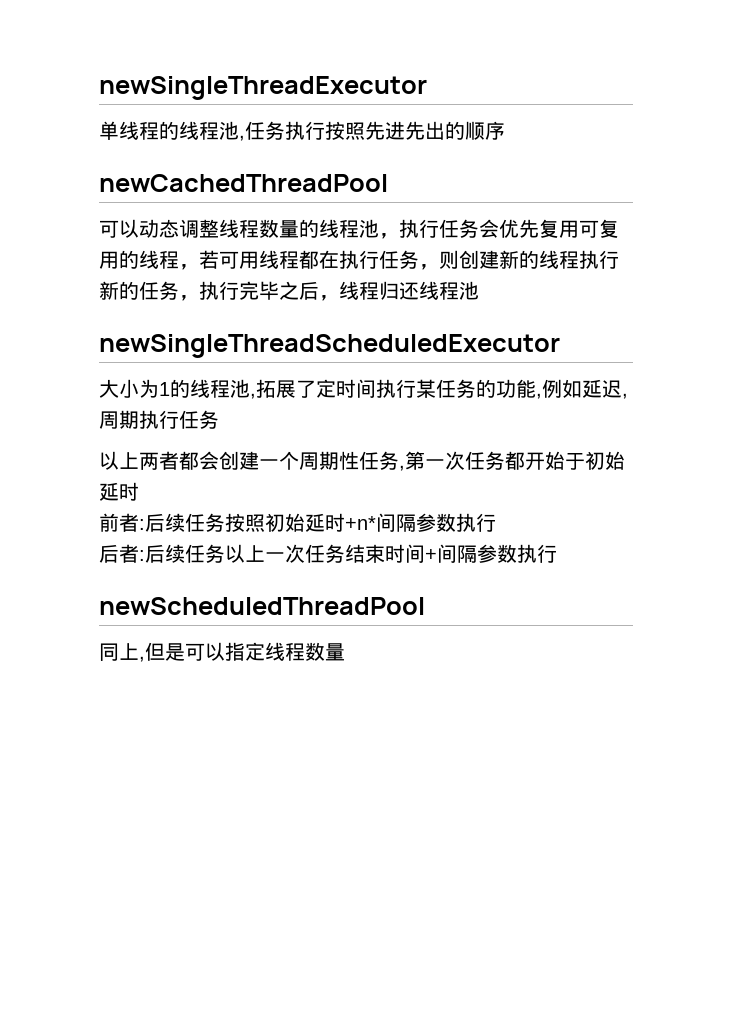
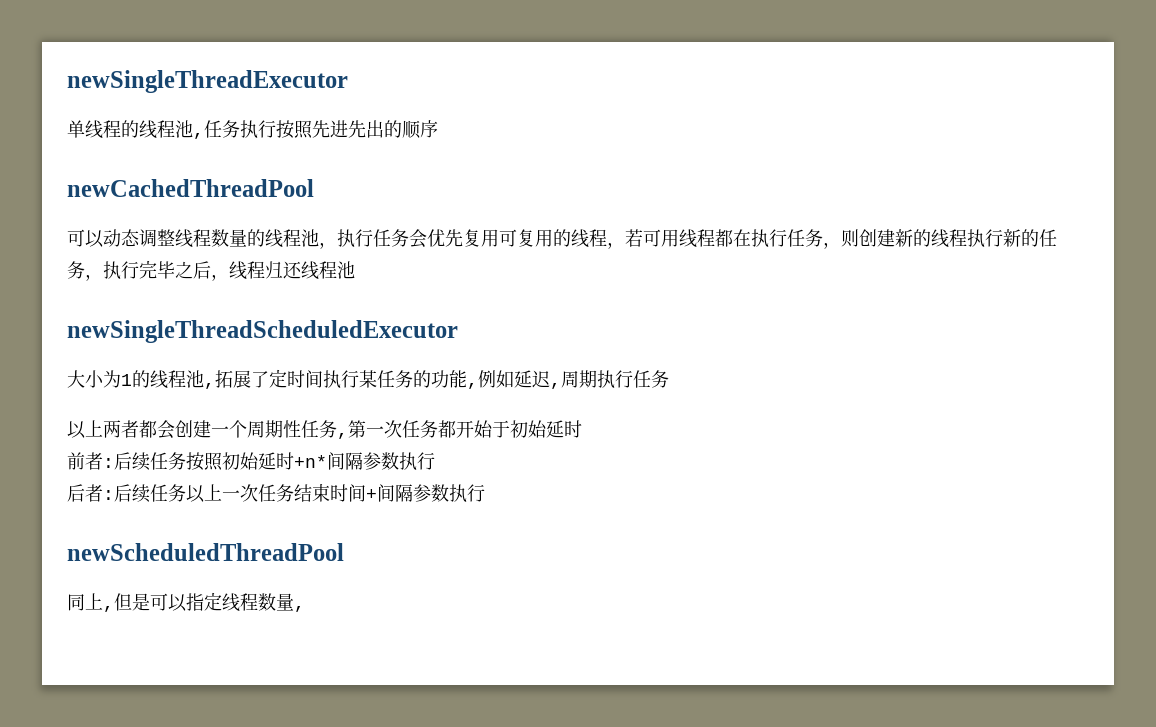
(345, 652) none -> [294,606,305,612] ,

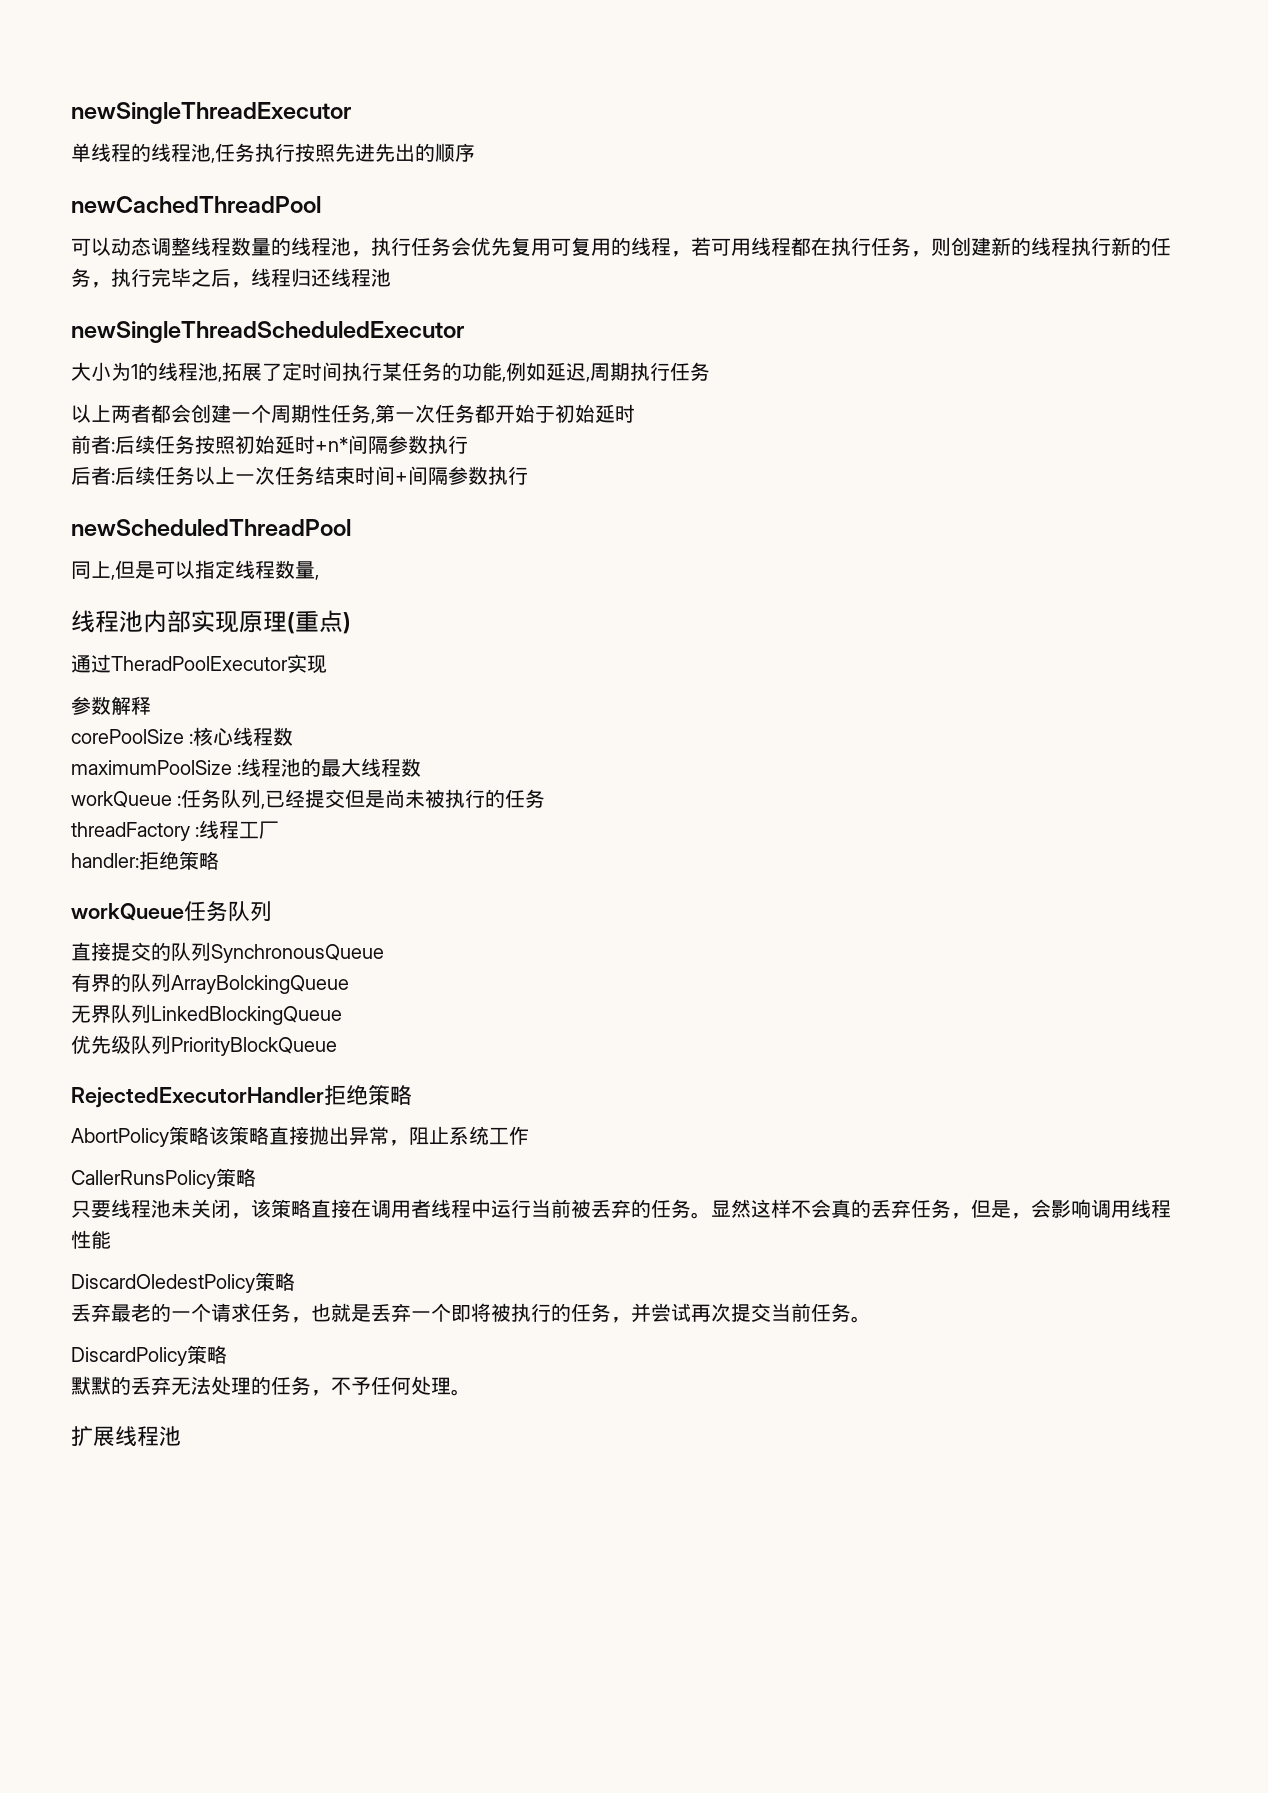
(305, 609) none -> [71,610,351,634] [71,654,327,674] [71,696,151,715] [71,727,294,746] [71,758,422,777] [71,789,546,809] [71,820,280,841] [71,851,219,870] [71,901,272,922] [71,942,384,963] [71,973,349,994] [71,1004,342,1025] [71,1035,337,1056] [71,1085,412,1108] [71,1126,529,1147] [71,1168,256,1189] [71,1199,1171,1219] [71,1230,111,1249] [71,1272,295,1293] [71,1303,871,1323] [71,1345,227,1366] [71,1376,471,1396] [71,1426,181,1447] // 线程池内部实现原理(重点) // 通过TheradPoolExecutor实现 // 参数解释 // corePoolSize :核心线程数 // maximumPoolSize :线程池的最大线程数 // workQueue :任务队列,已经提交但是尚未被执行的任务 // threadFactory :线程工厂 // handler:拒绝策略 // workQueue任务队列 // 直接提交的队列SynchronousQueue // 有界的队列ArrayBolckingQueue // 无界队列LinkedBlockingQueue // 优先级队列PriorityBlockQueue // RejectedExecutorHandler拒绝策略 // AbortPolicy策略该策略直接抛出异常，阻止系统工作 // CallerRunsPolicy策略 // 只要线程池未关闭，该策略直接在调用者线程中运行当前被丢弃的任务。显然这样不会真的丢弃任务，但是，会影响调用线程性能 // DiscardOledestPolicy策略 // 丢弃最老的一个请求任务，也就是丢弃一个即将被执行的任务，并尝试再次提交当前任务。 // DiscardPolicy策略 // 默默的丢弃无法处理的任务，不予任何处理。 // 扩展线程池

